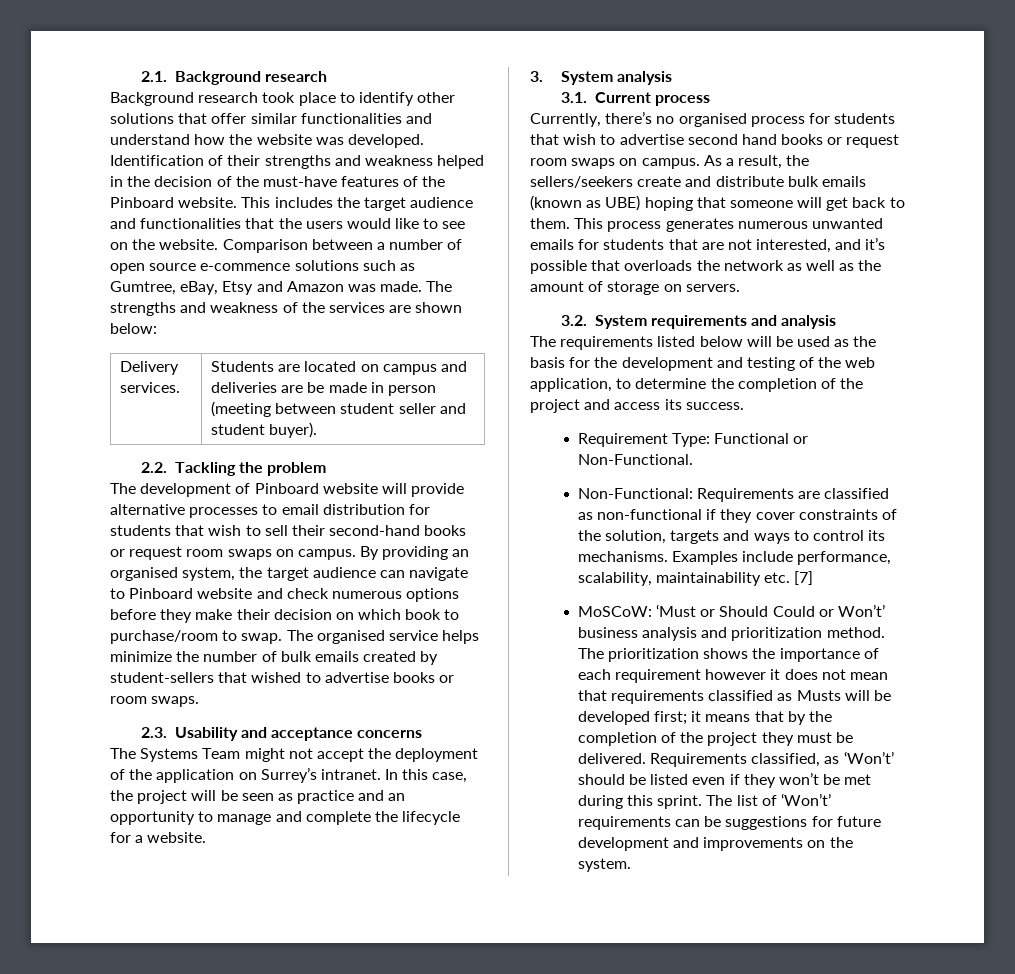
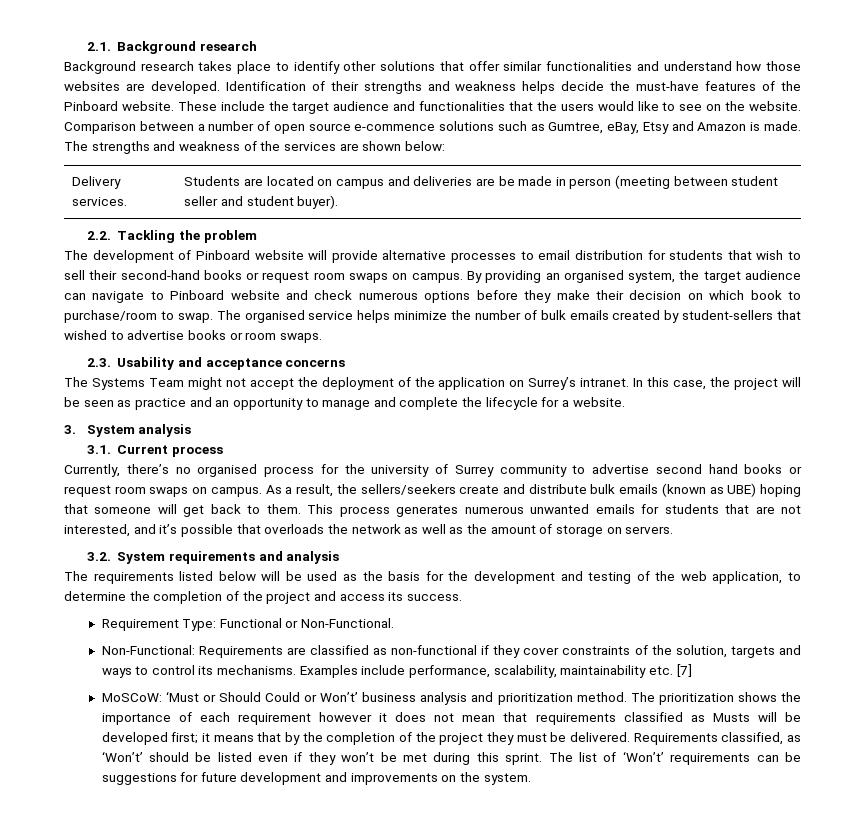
[262,92,296,103] took -> [198,61,233,71] takes
[229,134,344,145] the website was -> [766,61,802,71] [64,81,145,91] those websites are
[437,155,485,169] [110,176,232,187] helped in the decision of -> [522,81,605,94] helps decide
[241,197,333,208] This includes -> [177,101,265,111] These include
[347,284,376,292] was -> [750,122,761,131] is
[834,113,896,124] [530,134,597,145] students that wish -> [344,464,567,477] the university of Surrey community

